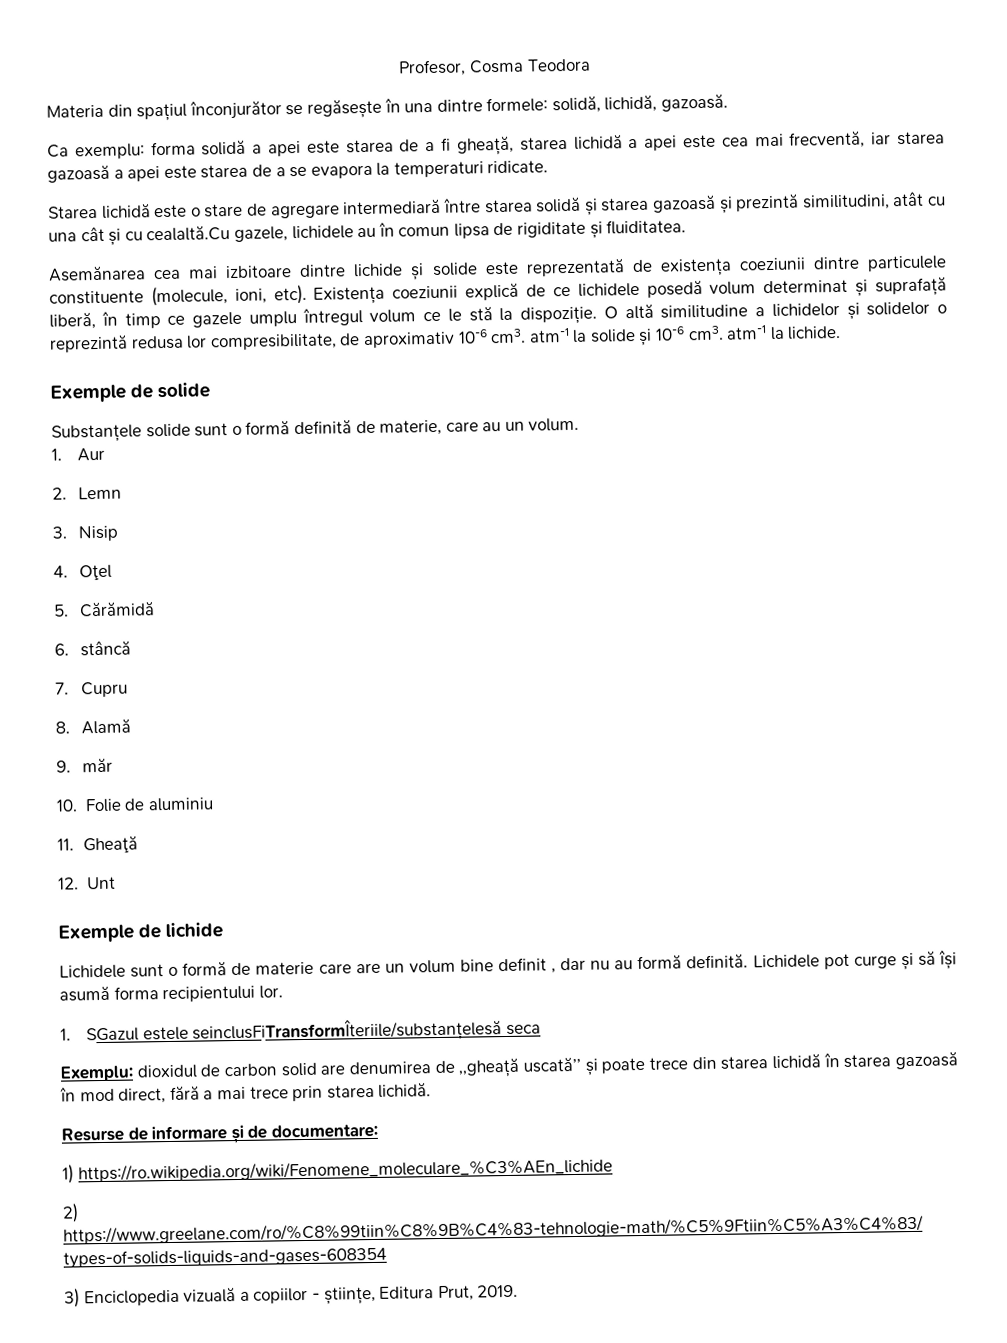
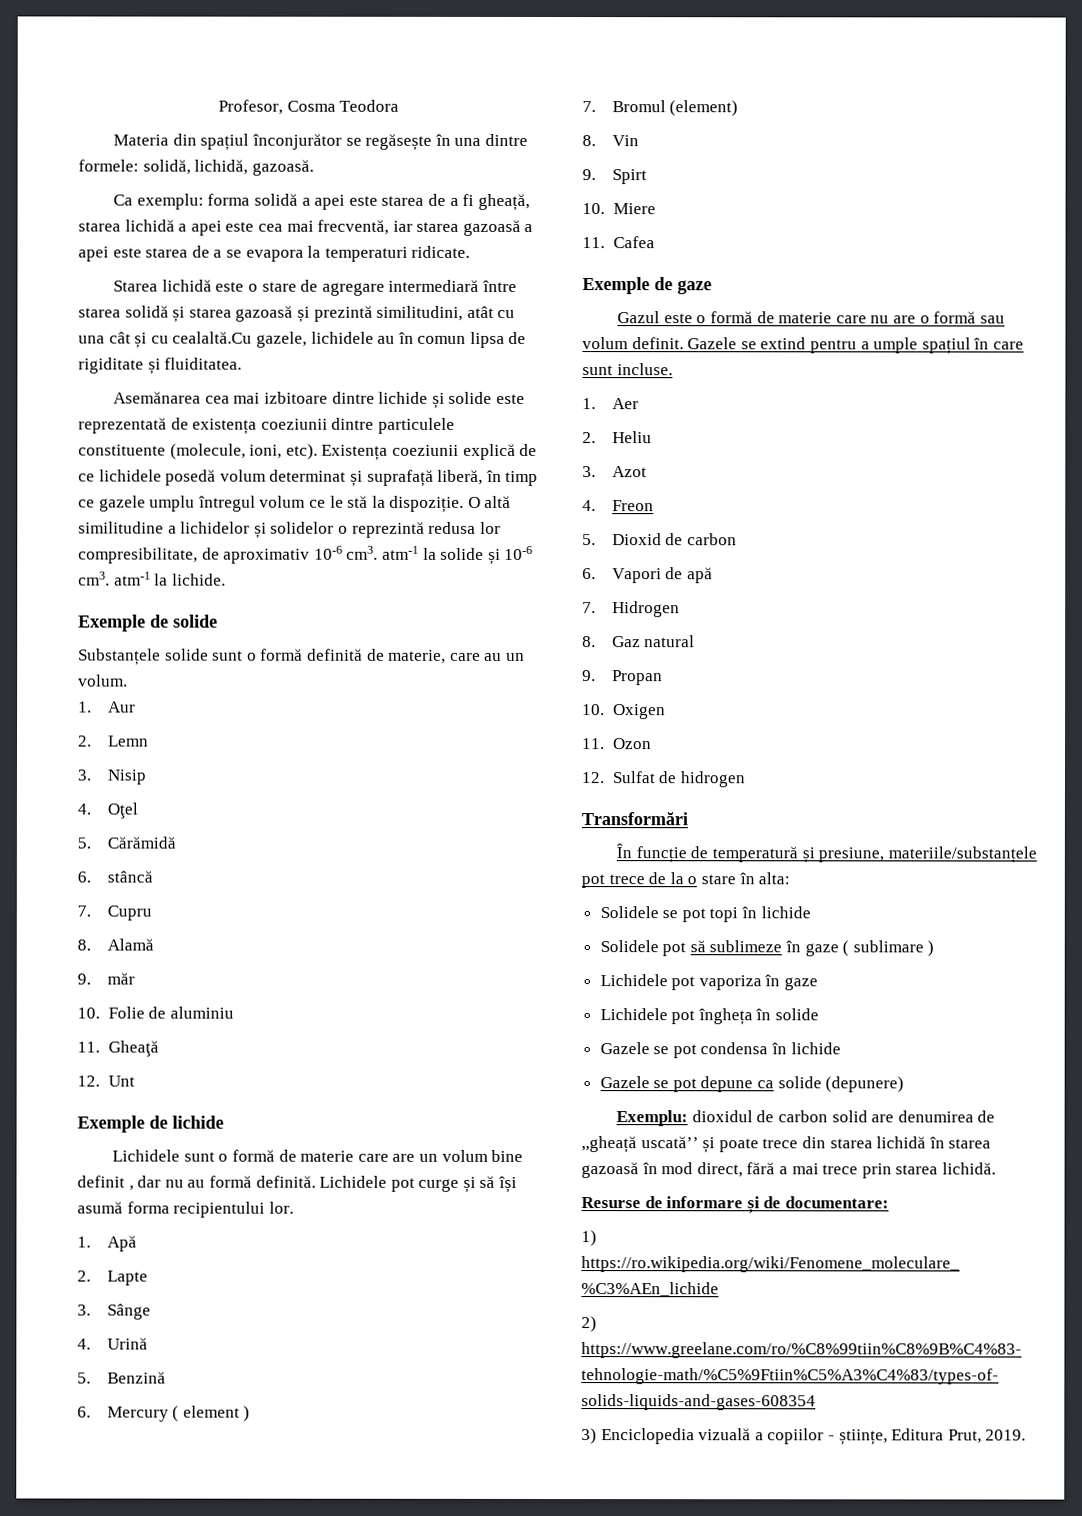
[86,1018,541,1044] SGazul estele seinclusFiTransformÎteriile/substanțelesă seca -> [106,1235,137,1252] [77,1270,148,1286] [77,1303,151,1320] [77,1337,148,1350] [77,1371,166,1384] [77,1405,251,1422] [582,100,739,117] [582,135,639,147] [582,169,647,185] [582,203,656,215] [582,236,655,249] [582,277,712,295] [617,311,1005,324] [582,337,1024,355] [582,363,673,376] [582,398,639,410] [582,431,652,444] [582,466,647,478] [582,500,654,512] [582,533,737,546] [582,567,713,584] [582,601,680,618] [582,635,696,648] [582,670,663,686] [582,704,666,720] [582,738,652,750] [581,771,745,788] [581,812,688,826] [616,843,1037,864] [581,872,791,889] [599,906,811,923] [599,940,935,957] [599,974,819,991] [599,1008,820,1026] [599,1042,841,1059] [599,1076,905,1093] Apă // 2. Lapte // 3. Sânge // 4. Urină // 5. Benzină // 6. Mercury ( element ) // 7. Bromul (element) // 8. Vin // 9. Spirt // 10. Miere // 11. Cafea // Exemple de gaze // Gazul este o formă de materie care nu are o formă sau volum definit. Gazele se extind pentru a umple spațiul în care sunt incluse. // 1. Aer // 2. Heliu // 3. Azot // 4. Freon // 5. Dioxid de carbon // 6. Vapori de apă // 7. Hidrogen // 8. Gaz natural // 9. Propan // 10. Oxigen // 11. Ozon // 12. Sulfat de hidrogen // Transformări // În funcție de temperatură și presiune, materiile/substanțele pot trece de la o stare în alta: // Solidele se pot topi în lichide // Solidele pot să sublimeze în gaze ( sublimare ) // Lichidele pot vaporiza în gaze // Lichidele pot îngheța în solide // Gazele se pot condensa în lichide // Gazele se pot depune ca solide (depunere)

